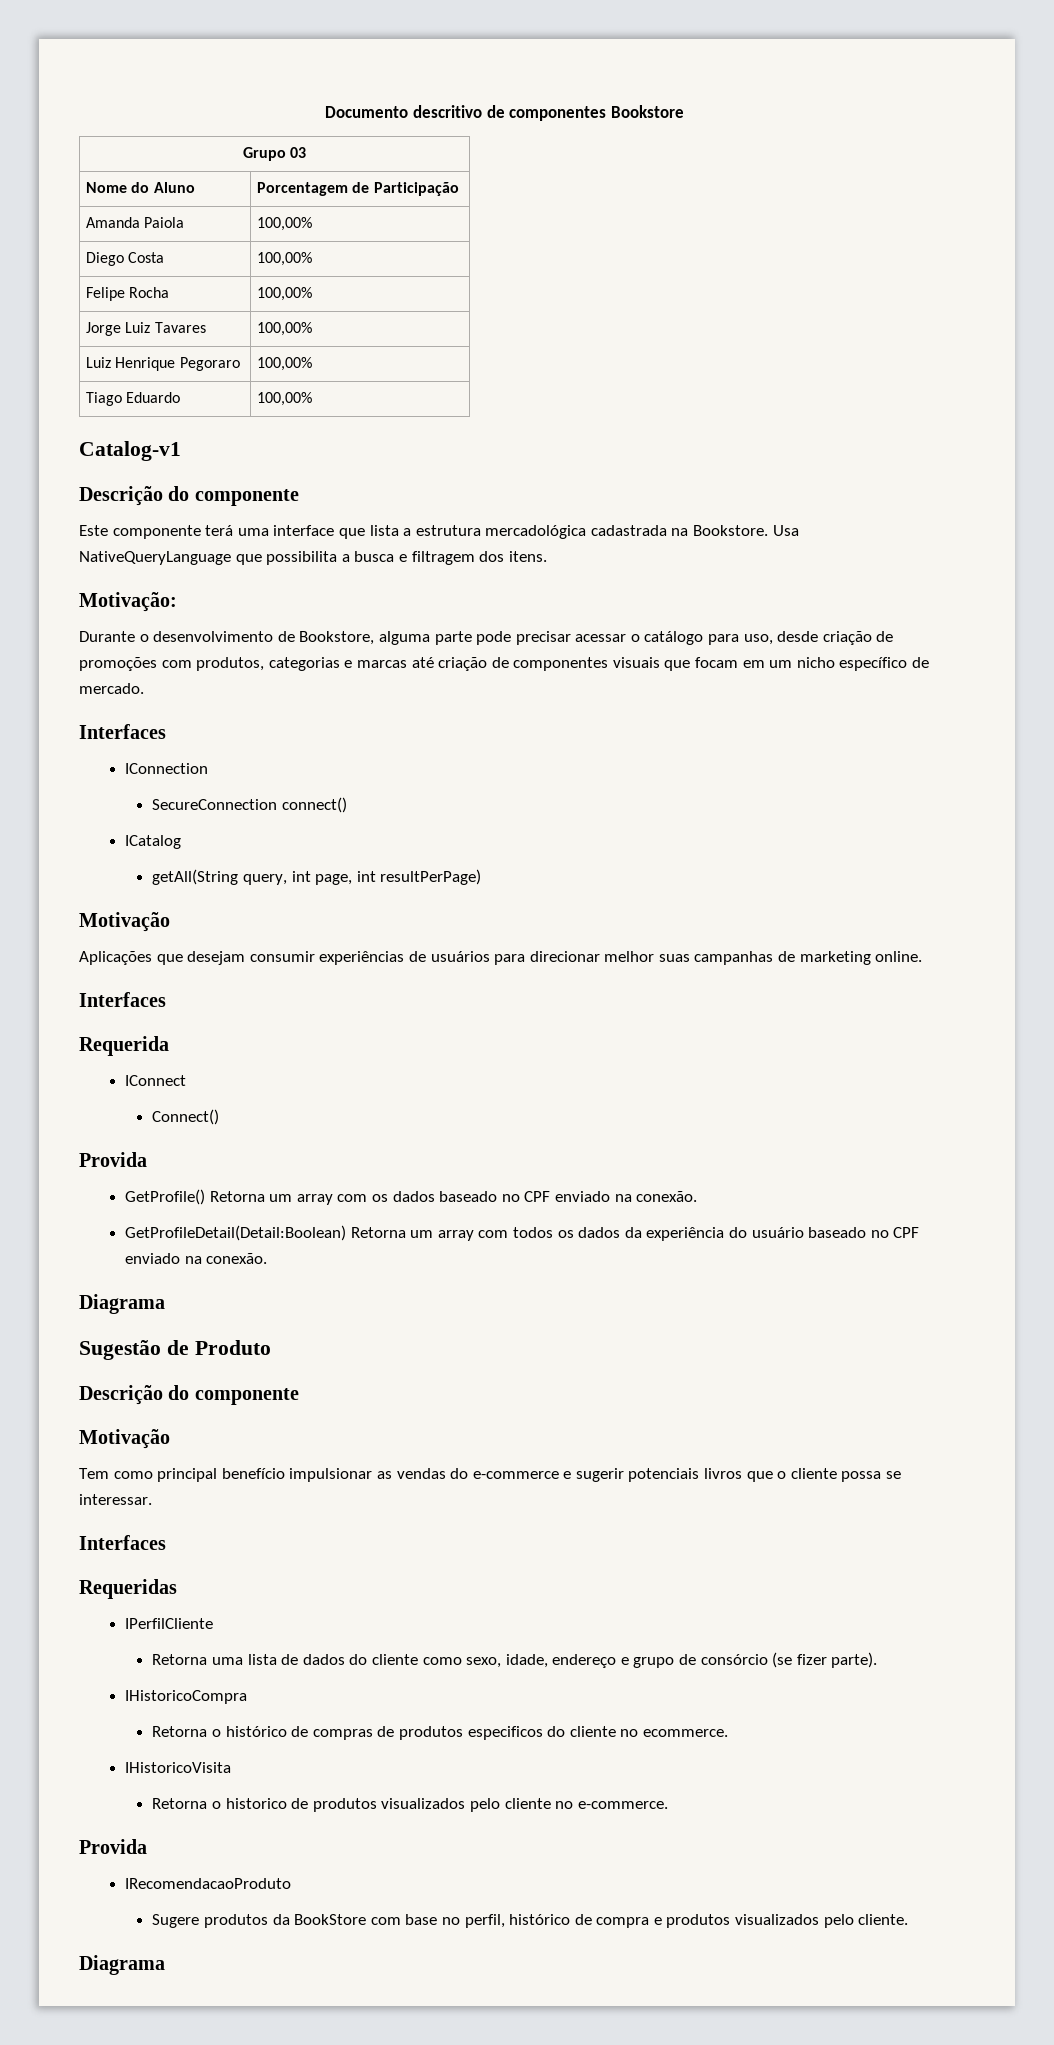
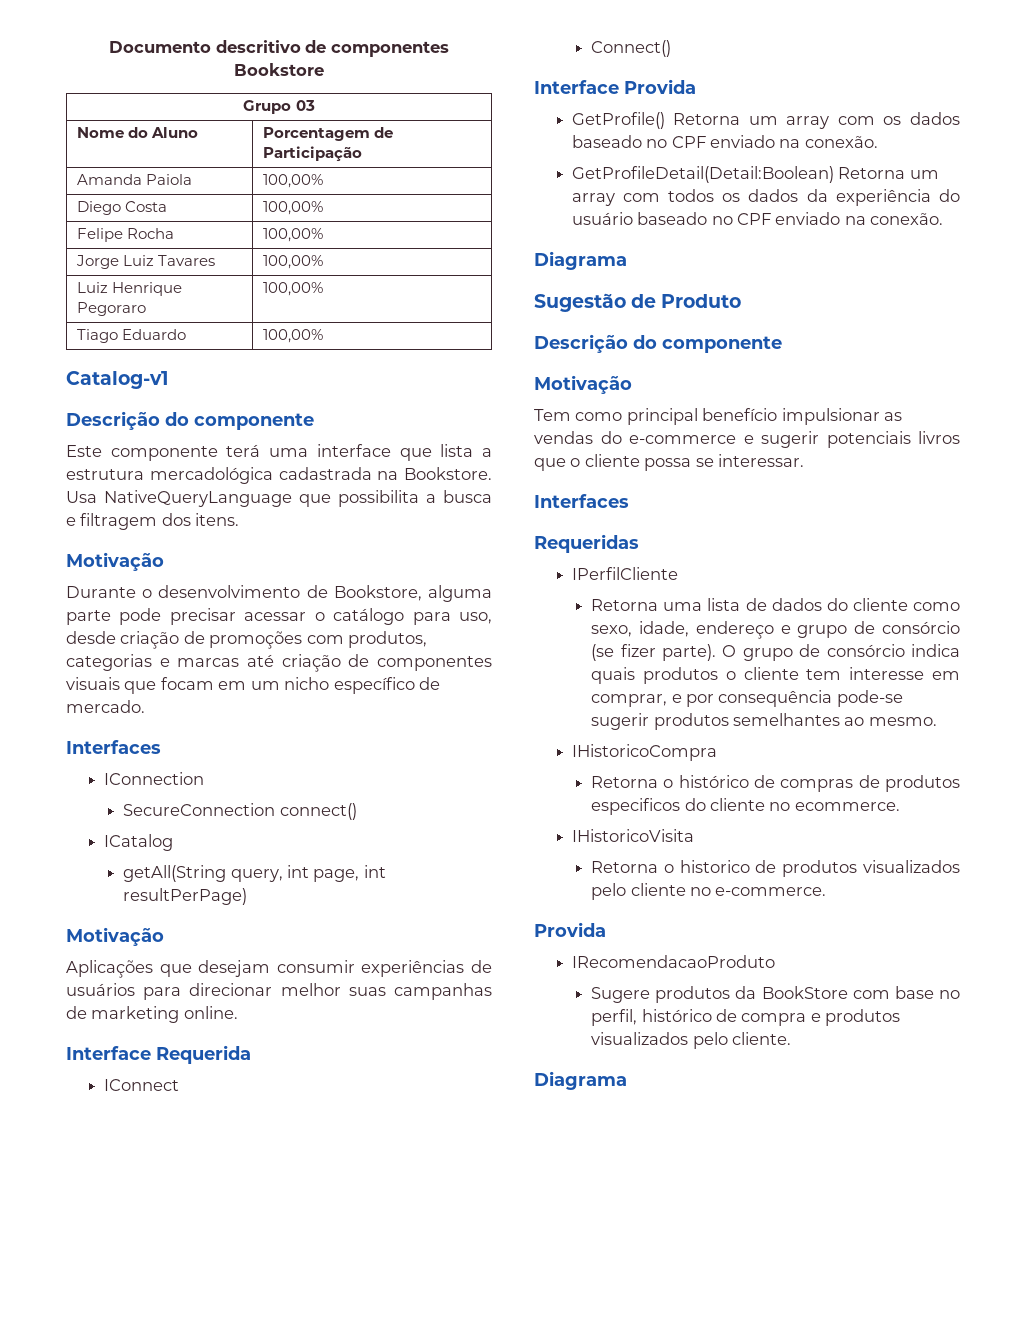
[79,592,177,612] Motivação: -> [66,552,164,571] Motivação
[79,992,166,1007] Interfaces // -> [66,1046,151,1060] Interface
(220, 1117) none -> [534,80,619,94] Interface
(878, 1660) none -> [722,644,960,661] [591,667,960,684] [591,690,903,707] [591,713,937,730] O grupo de consórcio indica quais produtos o cliente tem interesse em comprar, e por consequência pode-se sugerir produtos semelhantes ao mesmo.

